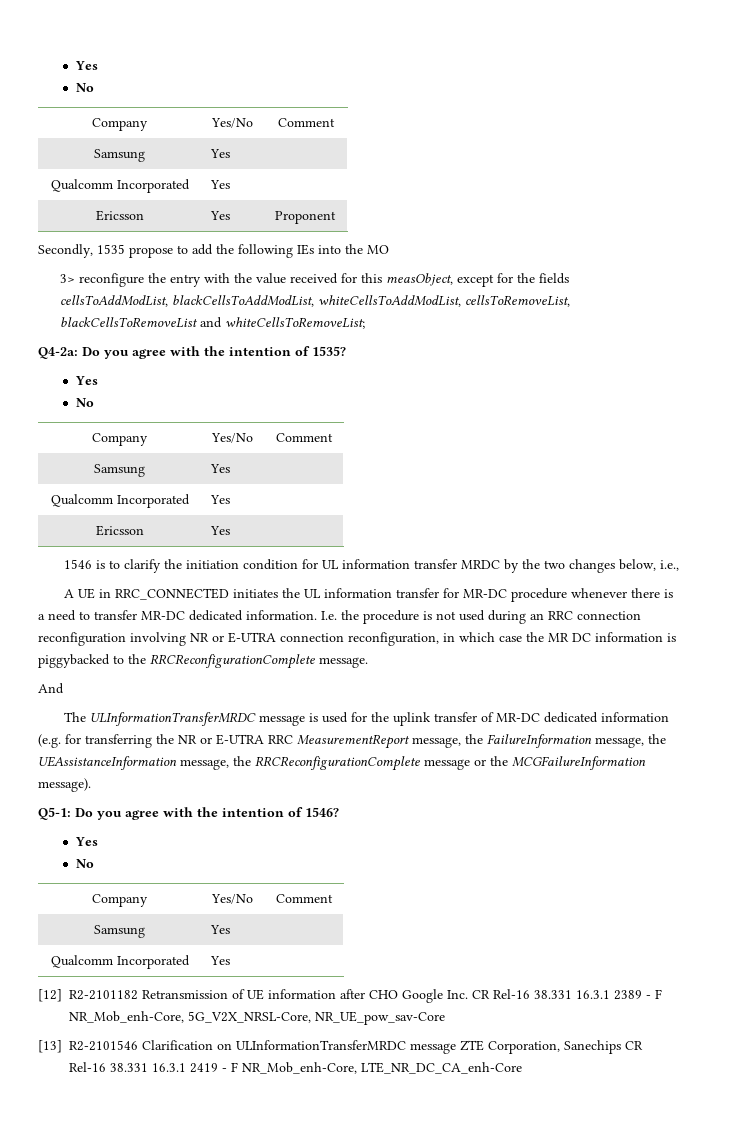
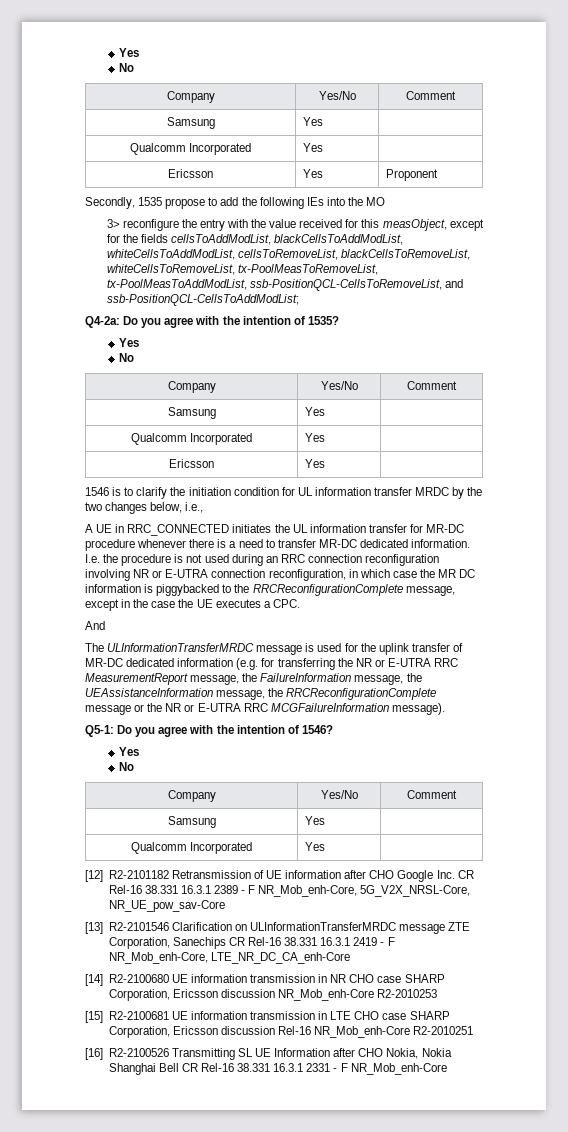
[60,317,366,329] blackCellsToRemoveList and whiteCellsToRemoveList; -> [340,249,470,260] [106,264,378,275] [106,279,463,291] [106,294,299,306] blackCellsToRemoveList, whiteCellsToRemoveList, tx-PoolMeasToRemoveList, tx-PoolMeasToAddModList, ssb-PositionQCL-CellsToRemoveList, and ssb-PositionQCL-CellsToAddModList;
[319,657,368,668] message. -> [405,586,455,596] [85,599,300,611] message, except in the case the UE executes a CPC.
(508, 761) none -> [165,703,268,712] NR or E-UTRA RRC
(522, 1068) none -> [85,974,445,986] [108,989,438,1001] [85,1011,450,1023] [108,1026,474,1038] [85,1048,452,1060] [108,1063,447,1075] // [14] R2-2100680 UE information transmission in NR CHO case SHARP Corporation, Ericsson discussion NR_Mob_enh-Core R2-2010253 // [15] R2-2100681 UE information transmission in LTE CHO case SHARP Corporation, Ericsson discussion Rel-16 NR_Mob_enh-Core R2-2010251 // [16] R2-2100526 Transmitting SL UE Information after CHO Nokia, Nokia Shanghai Bell CR Rel-16 38.331 16.3.1 2331 - F NR_Mob_enh-Core

